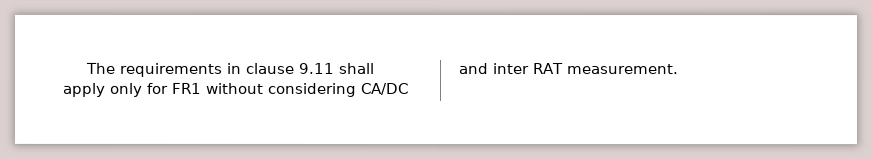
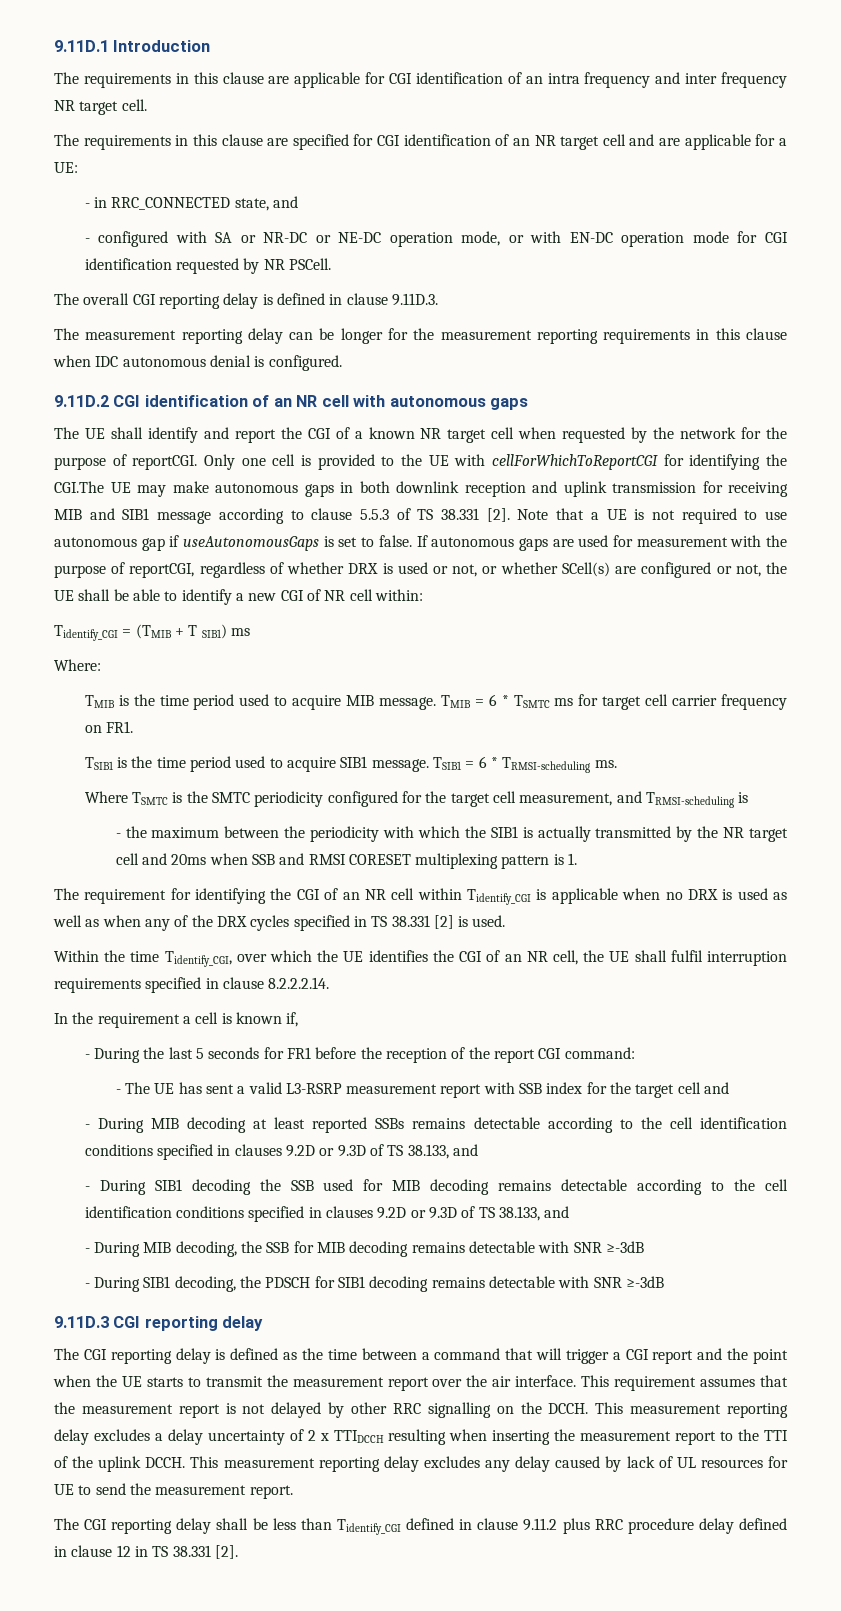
[86,62,376,77] [62,82,408,97] [459,63,679,75] The requirements in clause 9.11 shall apply only for FR1 without considering CA/DC and inter RAT measurement. -> [54,40,211,52] [54,72,787,88] [54,99,147,115] [54,134,788,150] [54,162,78,173] [84,196,299,211] [84,231,788,247] [84,258,332,274] [54,293,438,309] [54,328,788,344] [53,355,342,371] [54,395,529,410] [54,427,788,443] [54,454,787,470] [54,481,788,497] [54,508,788,524] [54,535,787,551] [54,562,787,578] [54,589,423,605] [54,624,250,641] [54,659,101,671] [84,694,788,710] [84,721,134,733] [84,756,617,773] [84,791,749,808] [115,826,788,842] [115,853,578,869] [54,888,787,905] [53,915,506,931] [54,950,788,967] [54,977,330,993] [54,1012,299,1028] [84,1047,635,1063] [115,1082,730,1098] [84,1117,787,1133] [84,1144,479,1160] [84,1179,789,1195] [84,1206,570,1222] [84,1241,644,1257] [84,1276,664,1292] [54,1316,264,1331] [54,1348,789,1364] [53,1375,788,1391] [54,1402,789,1418] [54,1429,789,1445] [54,1456,789,1472] [54,1483,293,1499] [54,1518,788,1535] [54,1545,238,1559] 9.11D.1 Introduction // The requirements in this clause are applicable for CGI identification of an intra frequency and inter frequency NR target cell. // The requirements in this clause are specified for CGI identification of an NR target cell and are applicable for a UE: // - in RRC_CONNECTED state, and // - configured with SA or NR-DC or NE-DC operation mode, or with EN-DC operation mode for CGI identification requested by NR PSCell. // The overall CGI reporting delay is defined in clause 9.11D.3. // The measurement reporting delay can be longer for the measurement reporting requirements in this clause when IDC autonomous denial is configured. // 9.11D.2 CGI identification of an NR cell with autonomous gaps // The UE shall identify and report the CGI of a known NR target cell when requested by the network for the purpose of reportCGI. Only one cell is provided to the UE with cellForWhichToReportCGI for identifying the CGI.The UE may make autonomous gaps in both downlink reception and uplink transmission for receiving MIB and SIB1 message according to clause 5.5.3 of TS 38.331 [2]. Note that a UE is not required to use autonomous gap if useAutonomousGaps is set to false. If autonomous gaps are used for measurement with the purpose of reportCGI, regardless of whether DRX is used or not, or whether SCell(s) are configured or not, the UE shall be able to identify a new CGI of NR cell within: // Tidentify_CGI = (TMIB + T SIB1) ms // Where: // TMIB is the time period used to acquire MIB message. TMIB = 6 * TSMTC ms for target cell carrier frequency on FR1. // TSIB1 is the time period used to acquire SIB1 message. TSIB1 = 6 * TRMSI-scheduling ms. // Where TSMTC is the SMTC periodicity configured for the target cell measurement, and TRMSI-scheduling is // - the maximum between the periodicity with which the SIB1 is actually transmitted by the NR target cell and 20ms when SSB and RMSI CORESET multiplexing pattern is 1. // The requirement for identifying the CGI of an NR cell within Tidentify_CGI is applicable when no DRX is used as well as when any of the DRX cycles specified in TS 38.331 [2] is used. // Within the time Tidentify_CGI, over which the UE identifies the CGI of an NR cell, the UE shall fulfil interruption requirements specified in clause 8.2.2.2.14. // In the requirement a cell is known if, // - During the last 5 seconds for FR1 before the reception of the report CGI command: // - The UE has sent a valid L3-RSRP measurement report with SSB index for the target cell and // - During MIB decoding at least reported SSBs remains detectable according to the cell identification conditions specified in clauses 9.2D or 9.3D of TS 38.133, and // - During SIB1 decoding the SSB used for MIB decoding remains detectable according to the cell identification conditions specified in clauses 9.2D or 9.3D of TS 38.133, and // - During MIB decoding, the SSB for MIB decoding remains detectable with SNR ≥-3dB // - During SIB1 decoding, the PDSCH for SIB1 decoding remains detectable with SNR ≥-3dB // 9.11D.3 CGI reporting delay // The CGI reporting delay is defined as the time between a command that will trigger a CGI report and the point when the UE starts to transmit the measurement report over the air interface. This requirement assumes that the measurement report is not delayed by other RRC signalling on the DCCH. This measurement reporting delay excludes a delay uncertainty of 2 x TTIDCCH resulting when inserting the measurement report to the TTI of the uplink DCCH. This measurement reporting delay excludes any delay caused by lack of UL resources for UE to send the measurement report. // The CGI reporting delay shall be less than Tidentify_CGI defined in clause 9.11.2 plus RRC procedure delay defined in clause 12 in TS 38.331 [2].

